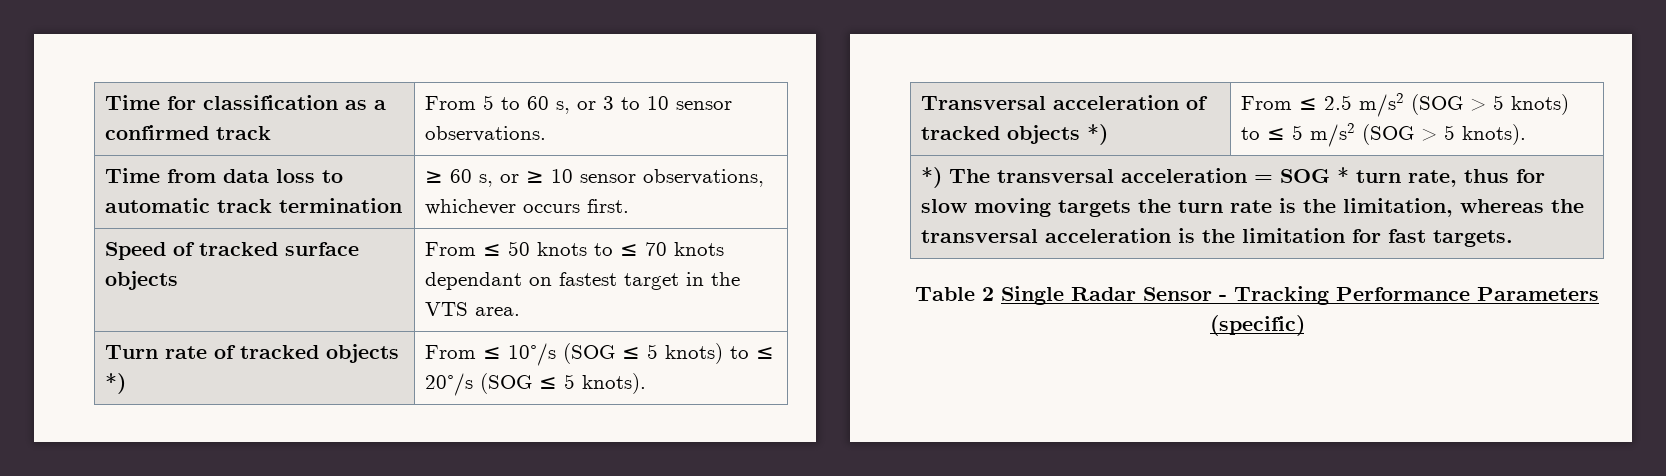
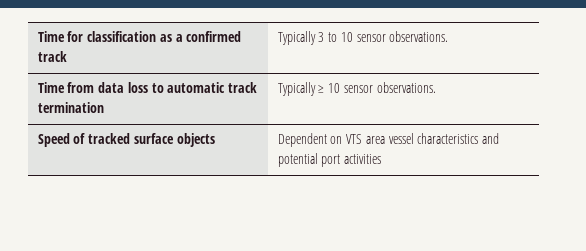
[424,95,596,114] From 5 to 60 s, or -> [277,31,316,45] Typically
[424,169,764,187] [424,199,629,215] ≥ 60 s, or ≥ 10 sensor observations, whichever occurs first. -> [277,82,436,96] Typically ≥ 10 sensor observations.
[424,241,724,256] [424,272,740,290] [424,302,520,316] [104,344,399,363] [104,373,126,394] [424,343,774,366] [424,373,646,396] [920,95,1208,110] [920,124,1108,145] [1240,93,1569,117] [1240,123,1526,147] [920,167,1545,188] [920,198,1584,217] [920,228,1513,247] [915,286,1599,305] [1209,315,1305,336] From ≤ 50 knots to ≤ 70 knots dependant on fastest target in the VTS area. // Turn rate of tracked objects *) | From ≤ 10°/s (SOG ≤ 5 knots) to ≤ 20°/s (SOG ≤ 5 knots). // Transversal acceleration of tracked objects *) | From ≤ 2.5 m/s2 (SOG > 5 knots) to ≤ 5 m/s2 (SOG > 5 knots). // *) The transversal acceleration = SOG * turn rate, thus for slow moving targets the turn rate is the limitation, whereas the transversal acceleration is the limitation for fast targets. // Table 2 Single Radar Sensor - Tracking Performance Parameters (specific) -> [277,133,500,147] [277,153,382,167] Dependent on VTS area vessel characteristics and potential port activities

